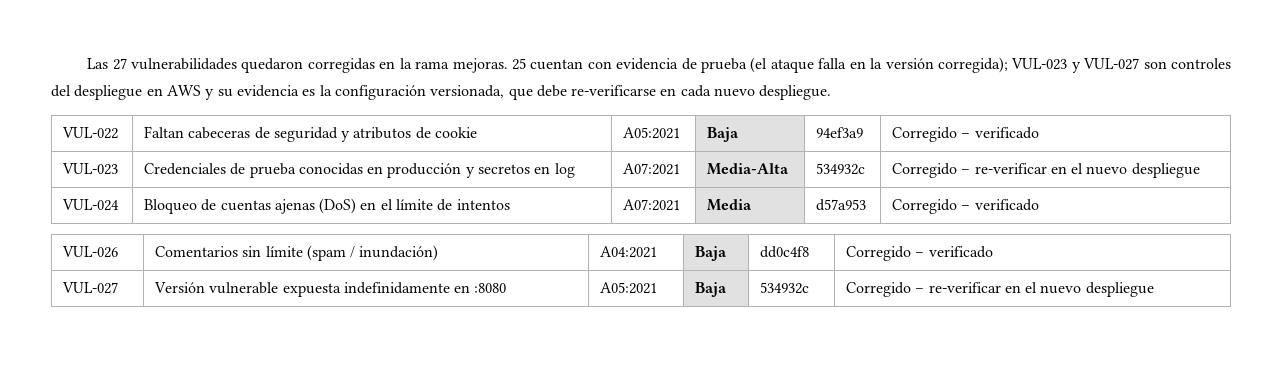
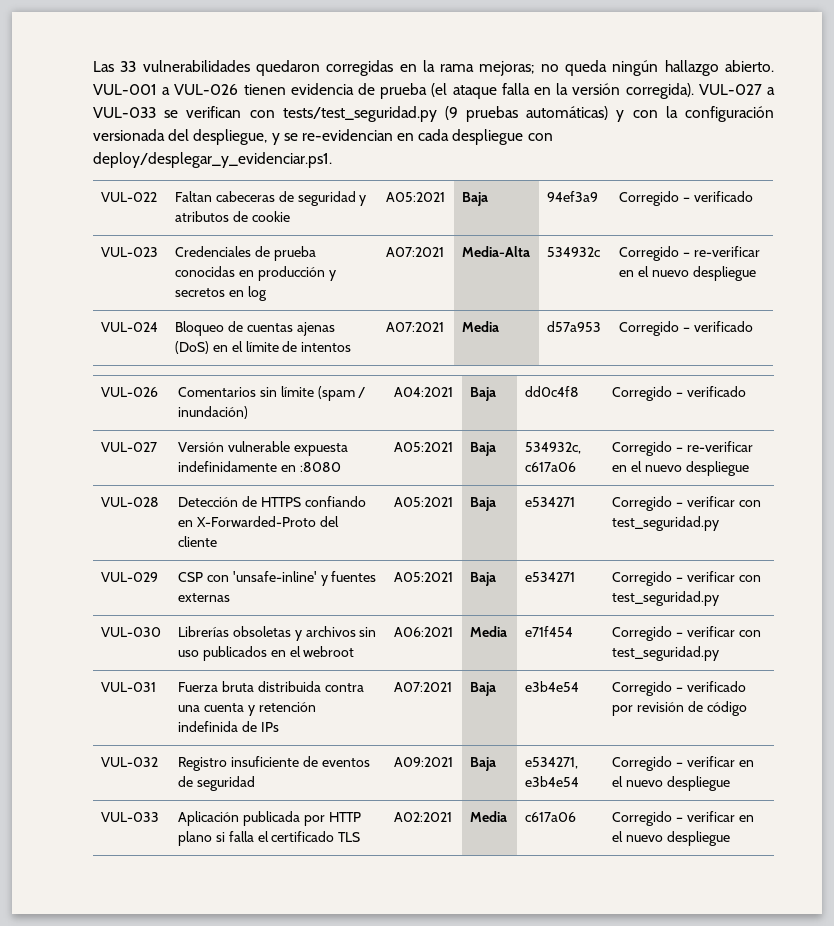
[112,58,127,70] 27 -> [120,61,137,72] 33
[452,58,612,73] mejoras. 25 cuentan con -> [479,60,774,76] [93,84,286,95] mejoras; no queda ningún hallazgo abierto. VUL-001 a VUL-026 tienen
[937,57,1231,73] [51,85,832,100] corregida); VUL-023 y VUL-027 son controles del despliegue en AWS y su evidencia es la configuración versionada, que debe re-verificarse en cada nuevo despliegue. -> [625,83,775,99] [93,106,774,122] [93,129,553,145] [93,152,332,168] corregida). VUL-027 a VUL-033 se verifican con tests/test_seguridad.py (9 pruebas automáticas) y con la configuración versionada del despliegue, y se re-evidencian en cada despliegue con deploy/desplegar_y_evidenciar.ps1.
[759,282,809,294] [845,282,1154,297] 534932c | Corregido – re-verificar en el nuevo despliegue -> [525,442,582,454] [525,462,577,472] [612,441,753,456] [612,461,749,476] [101,497,160,507] [178,496,366,507] [178,516,339,527] [178,536,218,547] [394,497,454,507] [470,497,497,511] [525,497,576,507] [612,496,761,511] [612,516,720,531] [101,572,159,582] [178,571,377,586] [178,593,231,602] [394,572,454,582] [470,572,497,586] [525,572,576,582] [612,571,761,586] [612,591,720,606] [101,627,162,637] [178,626,377,641] [178,646,355,661] [394,627,454,637] [470,626,508,637] [525,626,574,637] [612,626,761,641] [612,646,720,661] [101,682,157,692] [178,681,364,692] [178,702,316,716] [178,721,279,732] [394,682,453,692] [470,682,497,696] [525,681,580,692] [612,681,746,696] [612,701,747,716] [101,757,159,767] [178,756,370,771] [178,776,255,791] [394,757,454,767] [470,757,497,771] [525,757,579,769] [525,776,580,787] [612,756,754,771] [612,776,730,791] [101,812,160,822] [178,811,361,826] [178,831,361,846] [394,812,453,822] [470,811,508,822] [525,812,577,822] [612,811,754,826] [612,831,730,846] 534932c, c617a06 | Corregido – re-verificar en el nuevo despliegue // VUL-028 | Detección de HTTPS confiando en X-Forwarded-Proto del cliente | A05:2021 | Baja | e534271 | Corregido – verificar con test_seguridad.py // VUL-029 | CSP con 'unsafe-inline' y fuentes externas | A05:2021 | Baja | e534271 | Corregido – verificar con test_seguridad.py // VUL-030 | Librerías obsoletas y archivos sin uso publicados en el webroot | A06:2021 | Media | e71f454 | Corregido – verificar con test_seguridad.py // VUL-031 | Fuerza bruta distribuida contra una cuenta y retención indefinida de IPs | A07:2021 | Baja | e3b4e54 | Corregido – verificado por revisión de código // VUL-032 | Registro insuficiente de eventos de seguridad | A09:2021 | Baja | e534271, e3b4e54 | Corregido – verificar en el nuevo despliegue // VUL-033 | Aplicación publicada por HTTP plano si falla el certificado TLS | A02:2021 | Media | c617a06 | Corregido – verificar en el nuevo despliegue

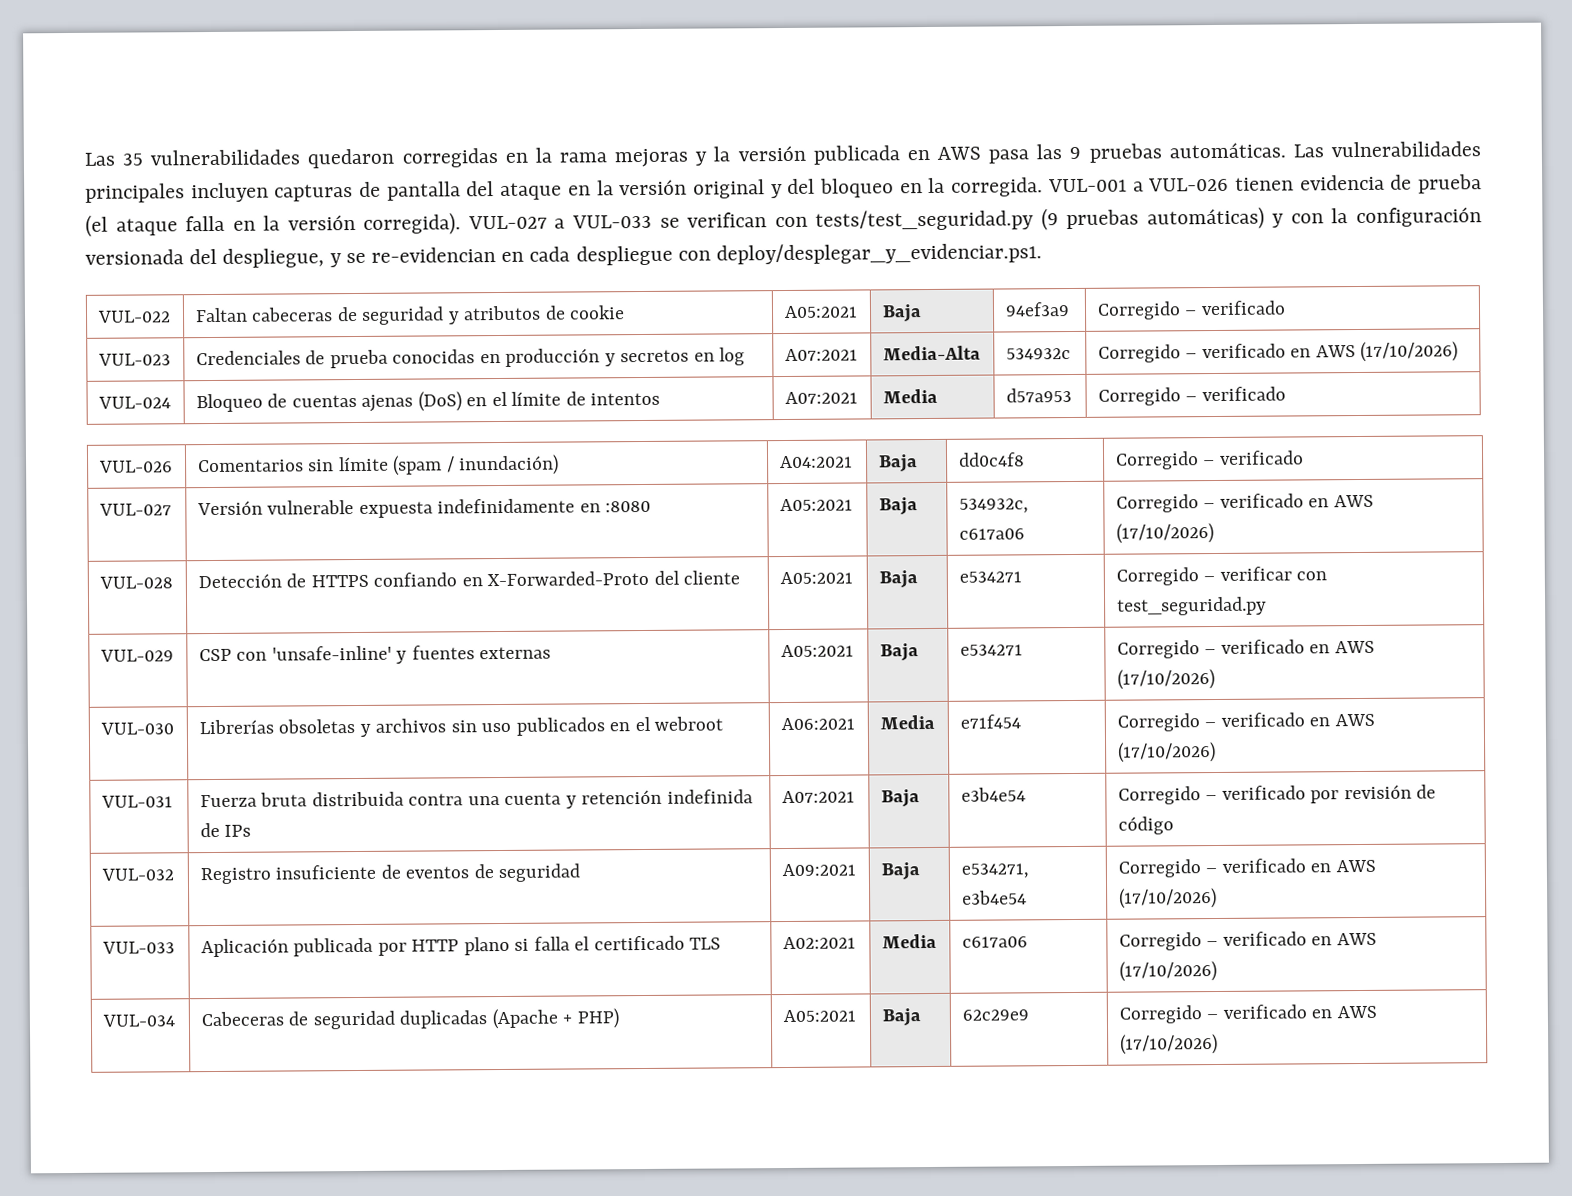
[93,61,137,72] Las 33 -> [84,152,144,166] Las 35
[479,60,774,76] mejoras; no queda ningún hallazgo abierto. -> [614,141,1481,168] [85,177,1044,203] mejoras y la versión publicada en AWS pasa las 9 pruebas automáticas. Las vulnerabilidades principales incluyen capturas de pantalla del ataque en la versión original y del bloqueo en la corregida.
[693,246,760,257] [619,266,756,281] re-verificar en el nuevo despliegue -> [1201,341,1459,362] verificado en AWS (17/10/2026)
[686,441,753,452] [612,461,749,476] re-verificar en el nuevo despliegue -> [1219,493,1374,508] [1115,523,1214,544] verificado en AWS (17/10/2026)
[686,571,761,582] [612,591,720,606] verificar con test_seguridad.py -> [1220,639,1375,654] [1116,669,1215,690] verificado en AWS (17/10/2026)
[686,626,761,637] [612,646,720,661] verificar con test_seguridad.py -> [1220,712,1375,727] [1117,742,1216,763] verificado en AWS (17/10/2026)
[686,756,754,767] [612,776,730,791] verificar en el nuevo despliegue -> [1221,858,1376,873] [1118,888,1217,909] verificado en AWS (17/10/2026)
[686,811,754,822] [612,831,730,846] verificar en el nuevo despliegue -> [1222,931,1377,946] [1118,961,1217,982] [101,1014,175,1027] [200,1008,619,1030] [782,1009,856,1023] [881,1008,921,1027] [961,1009,1029,1021] [1118,1004,1377,1024] [1119,1034,1218,1055] verificado en AWS (17/10/2026) // VUL-034 | Cabeceras de seguridad duplicadas (Apache + PHP) | A05:2021 | Baja | 62c29e9 | Corregido – verificado en AWS (17/10/2026)

